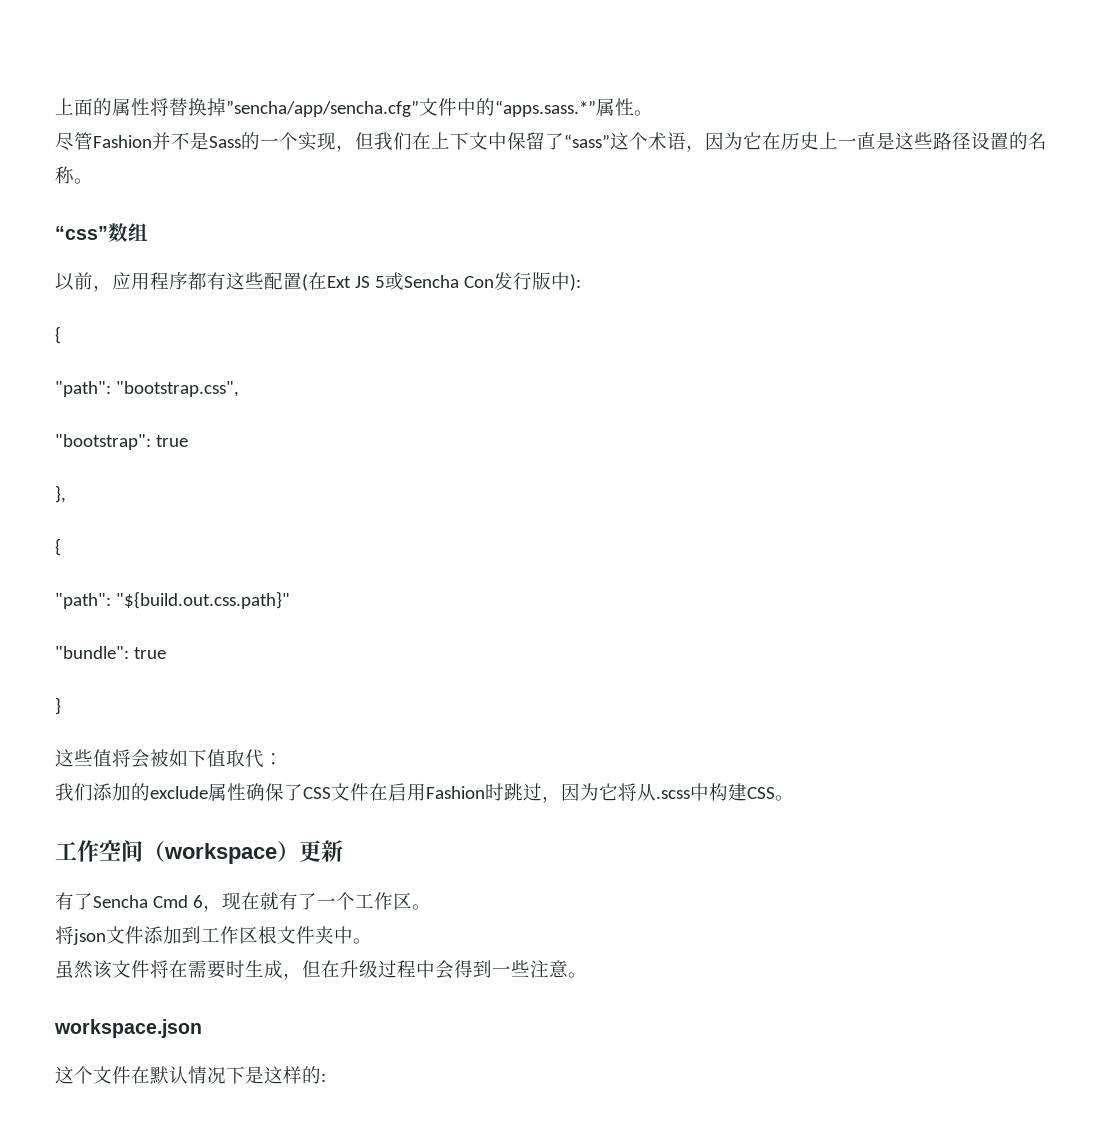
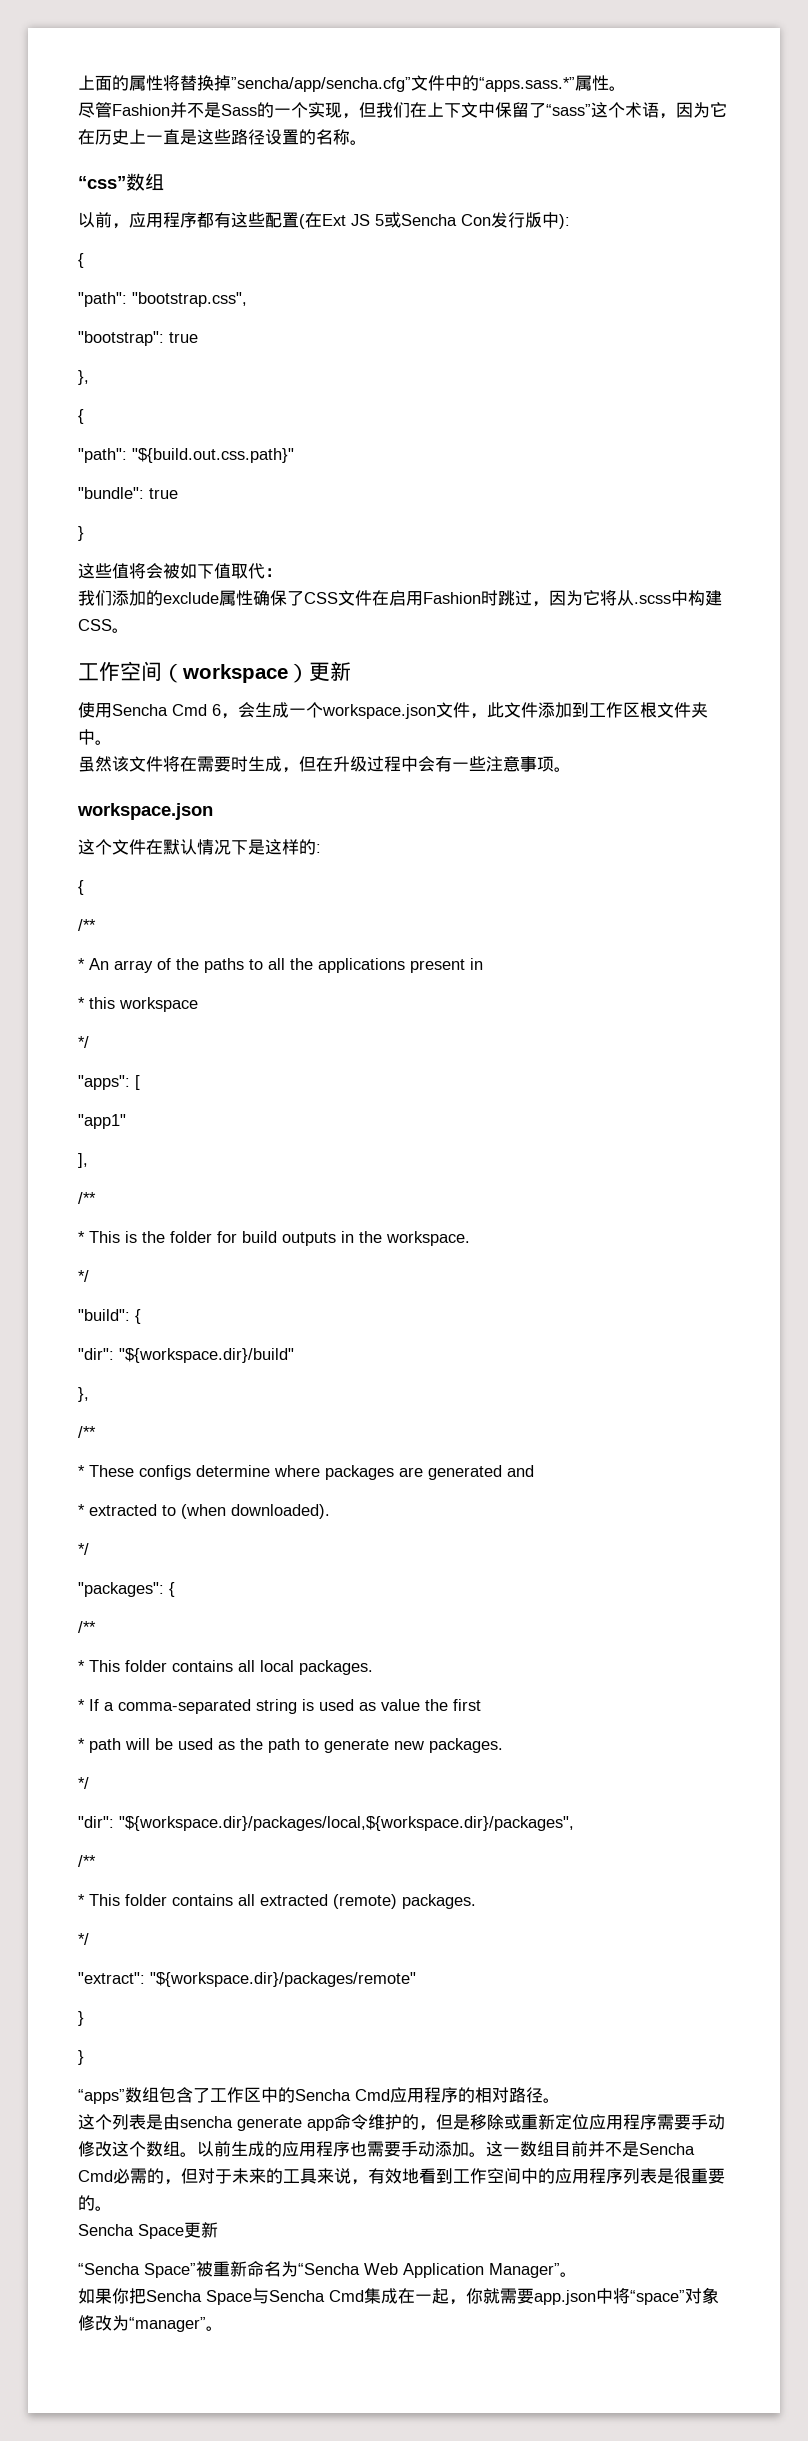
[55,892,93,910] 有了 -> [78,702,112,718] 使用
[221,892,431,910] [55,926,106,945] 现在就有了一个工作区。 // 将json -> [238,702,504,719] 会生成一个workspace.json文件，此
[454,960,492,978] 得到 -> [435,756,452,772] 有
(568, 969) none -> [520,756,554,772] 事项
(326, 1077) none -> [78,880,84,895] [78,919,96,931] [78,958,483,973] [78,997,198,1012] [78,1036,89,1048] [78,1075,140,1090] [78,1114,126,1129] [78,1153,88,1168] [78,1192,96,1204] [78,1231,470,1246] [78,1270,89,1282] [78,1309,141,1324] [78,1348,294,1363] [78,1387,89,1402] [78,1426,96,1438] [78,1465,534,1480] [78,1504,330,1519] [78,1543,89,1555] [78,1582,175,1597] [78,1621,96,1633] [78,1660,373,1675] [78,1699,481,1714] [78,1738,503,1753] [78,1777,89,1789] [78,1816,574,1831] [78,1855,96,1867] [78,1894,476,1909] [78,1933,89,1945] [78,1972,416,1987] [78,2011,84,2026] [78,2050,84,2065] [78,2087,560,2104] [78,2114,725,2131] [78,2141,695,2157] [78,2168,725,2185] [78,2195,112,2211] [78,2222,218,2239] [78,2261,577,2278] [78,2287,719,2305] [78,2315,223,2332] // { // /** // * An array of the paths to all the applications present in // * this workspace // */ // "apps": [ // "app1" // ], // /** // * This is the folder for build outputs in the workspace. // */ // "build": { // "dir": "${workspace.dir}/build" // }, // /** // * These configs determine where packages are generated and // * extracted to (when downloaded). // */ // "packages": { // /** // * This folder contains all local packages. // * If a comma-separated string is used as value the first // * path will be used as the path to generate new packages. // */ // "dir": "${workspace.dir}/packages/local,${workspace.dir}/packages", // /** // * This folder contains all extracted (remote) packages. // */ // "extract": "${workspace.dir}/packages/remote" // } // } // “apps”数组包含了工作区中的Sencha Cmd应用程序的相对路径。 // 这个列表是由sencha generate app命令维护的，但是移除或重新定位应用程序需要手动修改这个数组。以前生成的应用程序也需要手动添加。这一数组目前并不是Sencha Cmd必需的，但对于未来的工具来说，有效地看到工作空间中的应用程序列表是很重要的。 // Sencha Space更新 // “Sencha Space”被重新命名为“Sencha Web Application Manager”。 // 如果你把Sencha Space与Sencha Cmd集成在一起，你就需要app.json中将“space”对象修改为“manager”。

